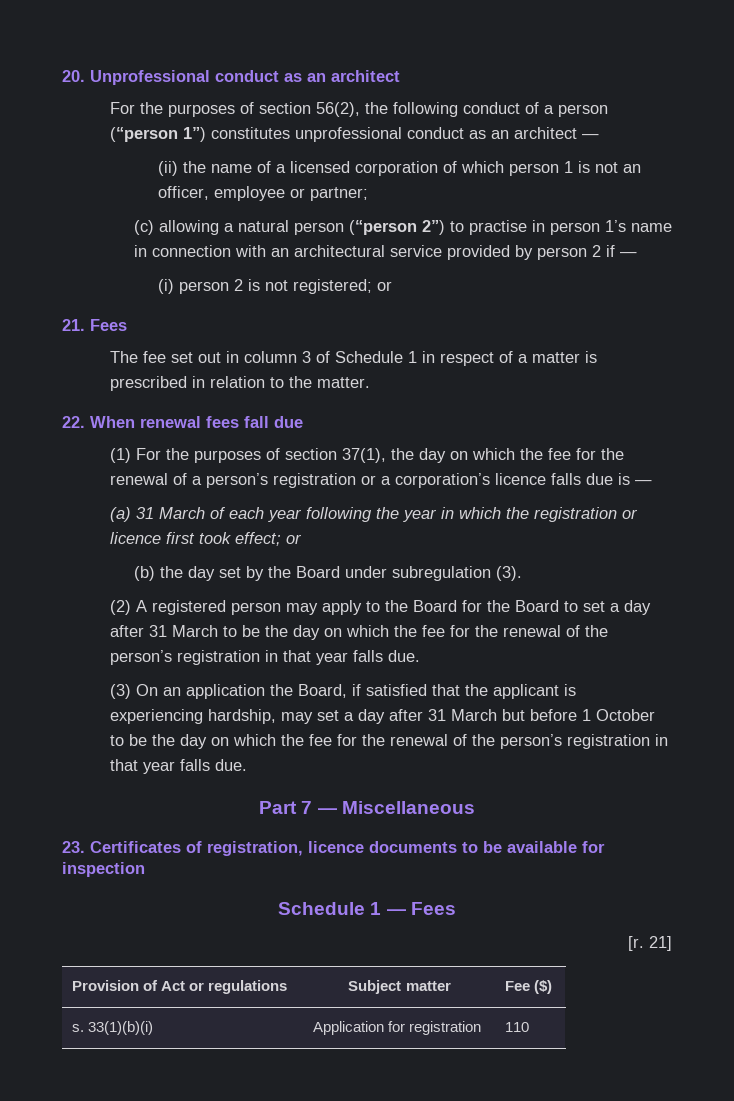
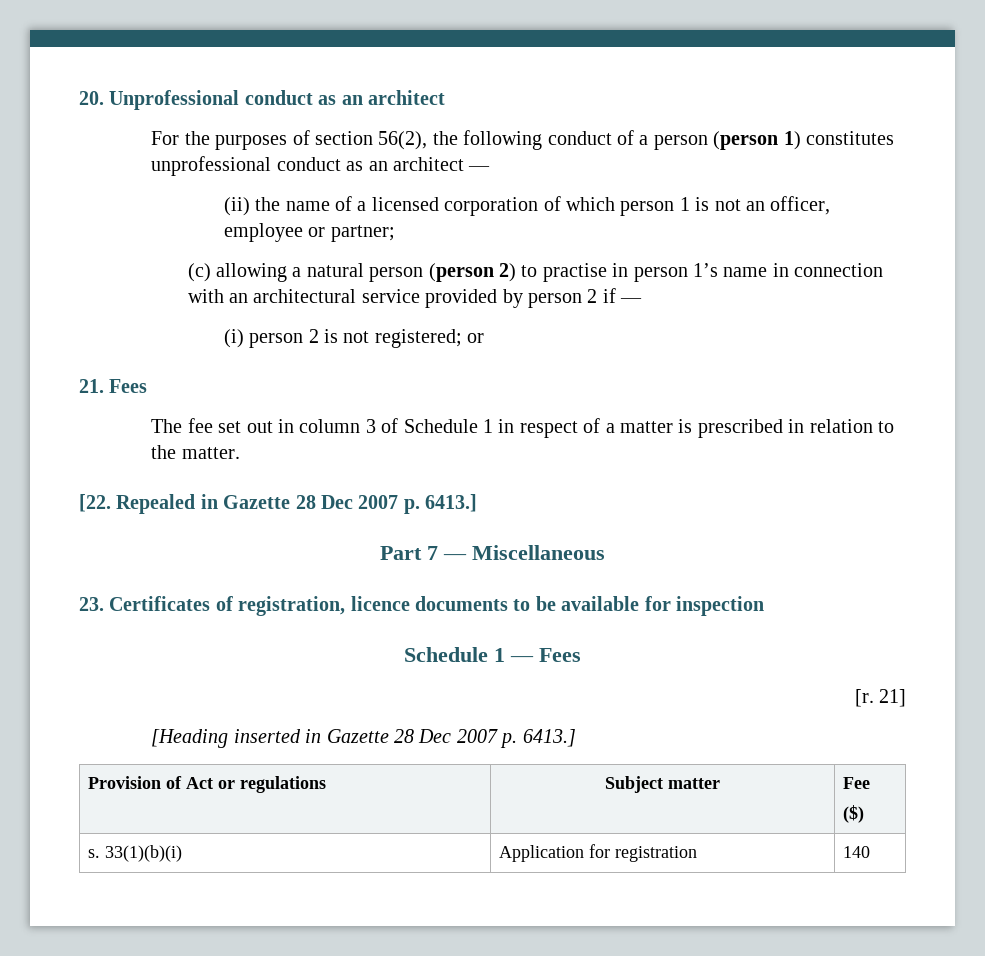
[109,127,206,142] (“person 1”) -> [713,131,801,150] (person 1)
[348,220,445,235] (“person 2”) -> [428,263,516,282] (person 2)
[62,416,303,428] [109,448,624,463] [109,473,652,488] [109,507,638,522] [109,532,302,546] [133,566,522,581] [109,600,651,615] [109,625,608,640] [109,650,420,665] [109,684,576,699] [109,709,655,724] [109,734,668,749] [109,759,247,774] 22. When renewal fees fall due // (1) For the purposes of section 37(1), the day on which the fee for the renewal of a person’s registration or a corporation’s licence falls due is — // (a) 31 March of each year following the year in which the registration or licence first took effect; or // (b) the day set by the Board under subregulation (3). // (2) A registered person may apply to the Board for the Board to set a day after 31 March to be the day on which the fee for the renewal of the person’s registration in that year falls due. // (3) On an application the Board, if satisfied that the applicant is experiencing hardship, may set a day after 31 March but before 1 October to be the day on which the fee for the renewal of the person’s registration in that year falls due. -> [79,494,478,514] [22. Repealed in Gazette 28 Dec 2007 p. 6413.]
(672, 943) none -> [151,729,576,748] // [Heading inserted in Gazette 28 Dec 2007 p. 6413.]
(531, 986) none -> (870, 783) //
[505,1022,530,1032] 110 -> [842,846,870,858] 140

